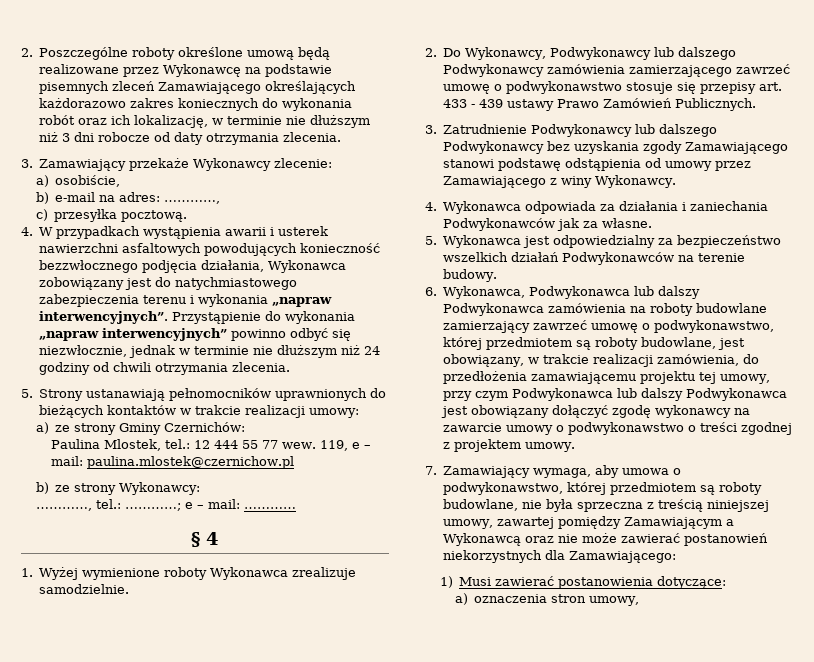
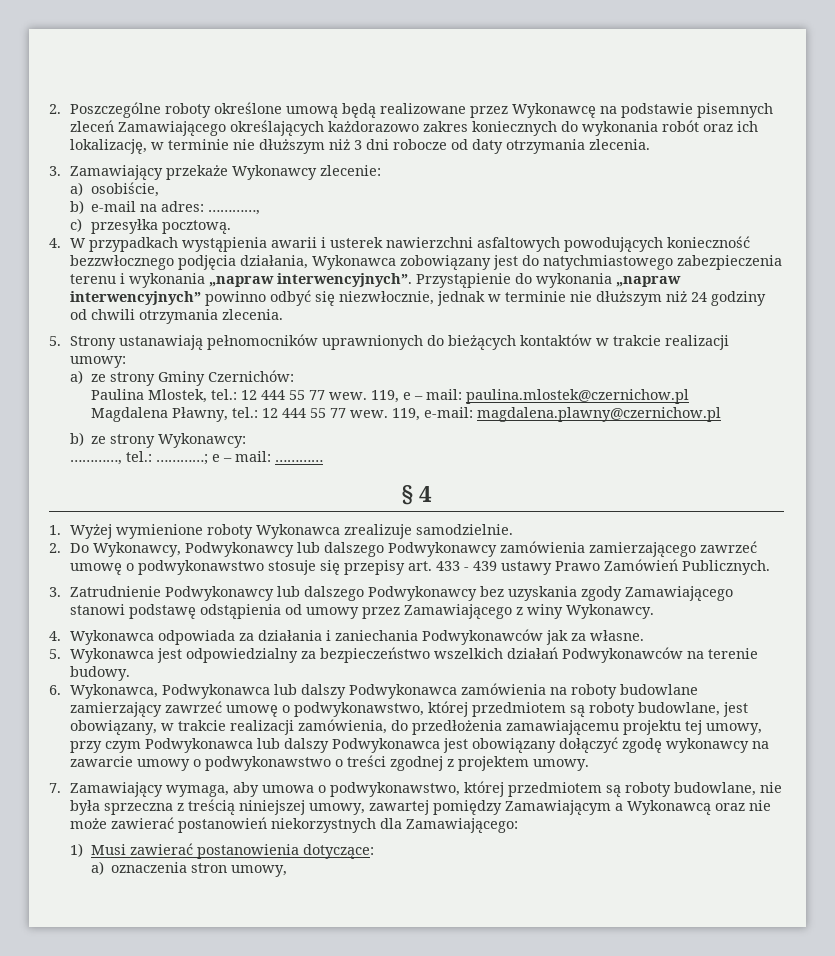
(294, 462) none -> [90,407,721,422] // Magdalena Pławny, tel.: 12 444 55 77 wew. 119, e-mail: magdalena.plawny@czernichow.pl

